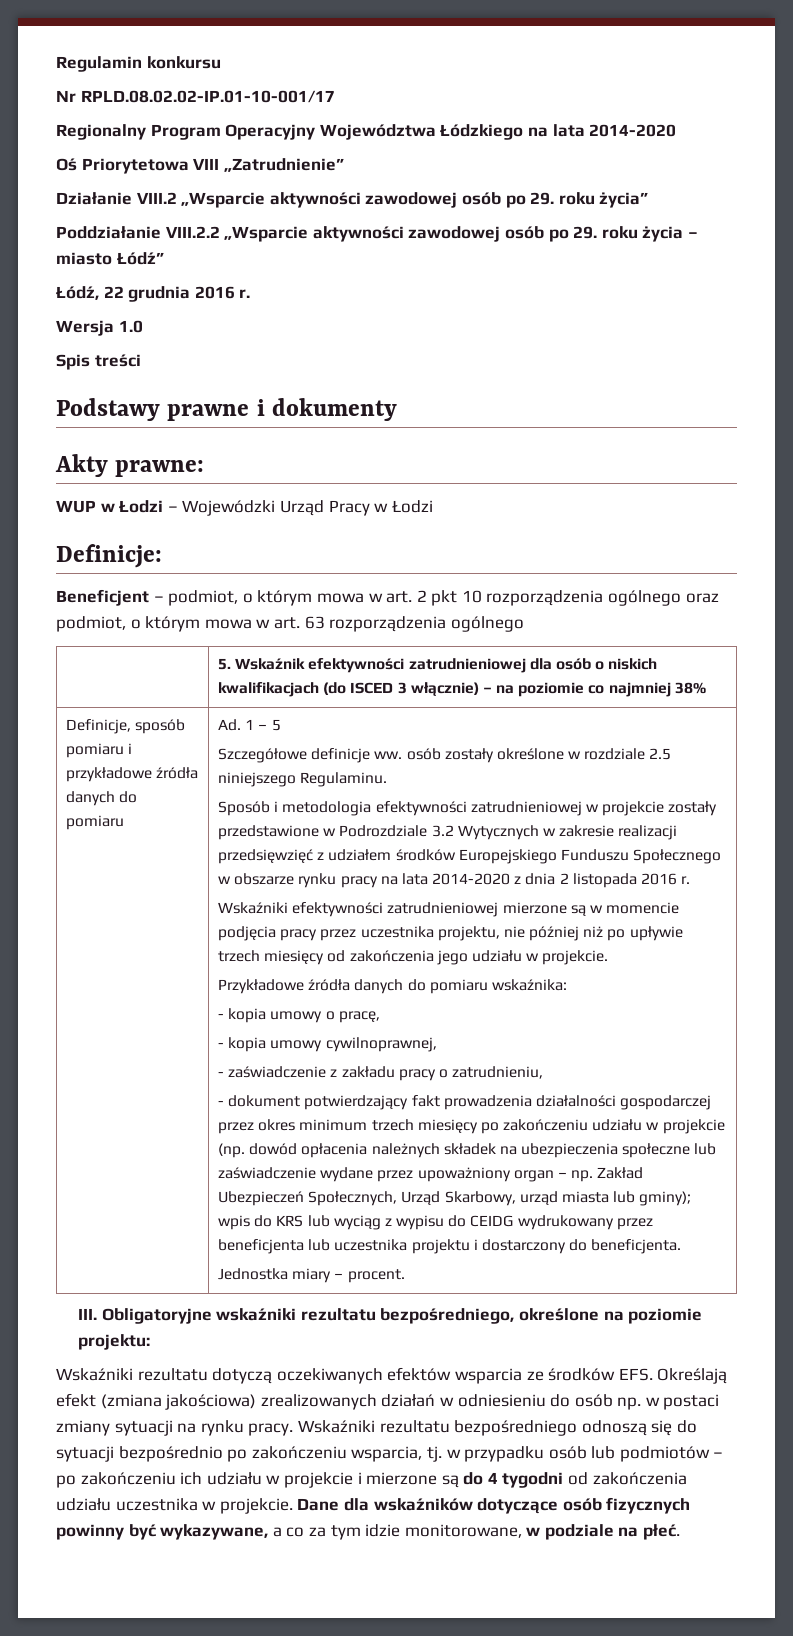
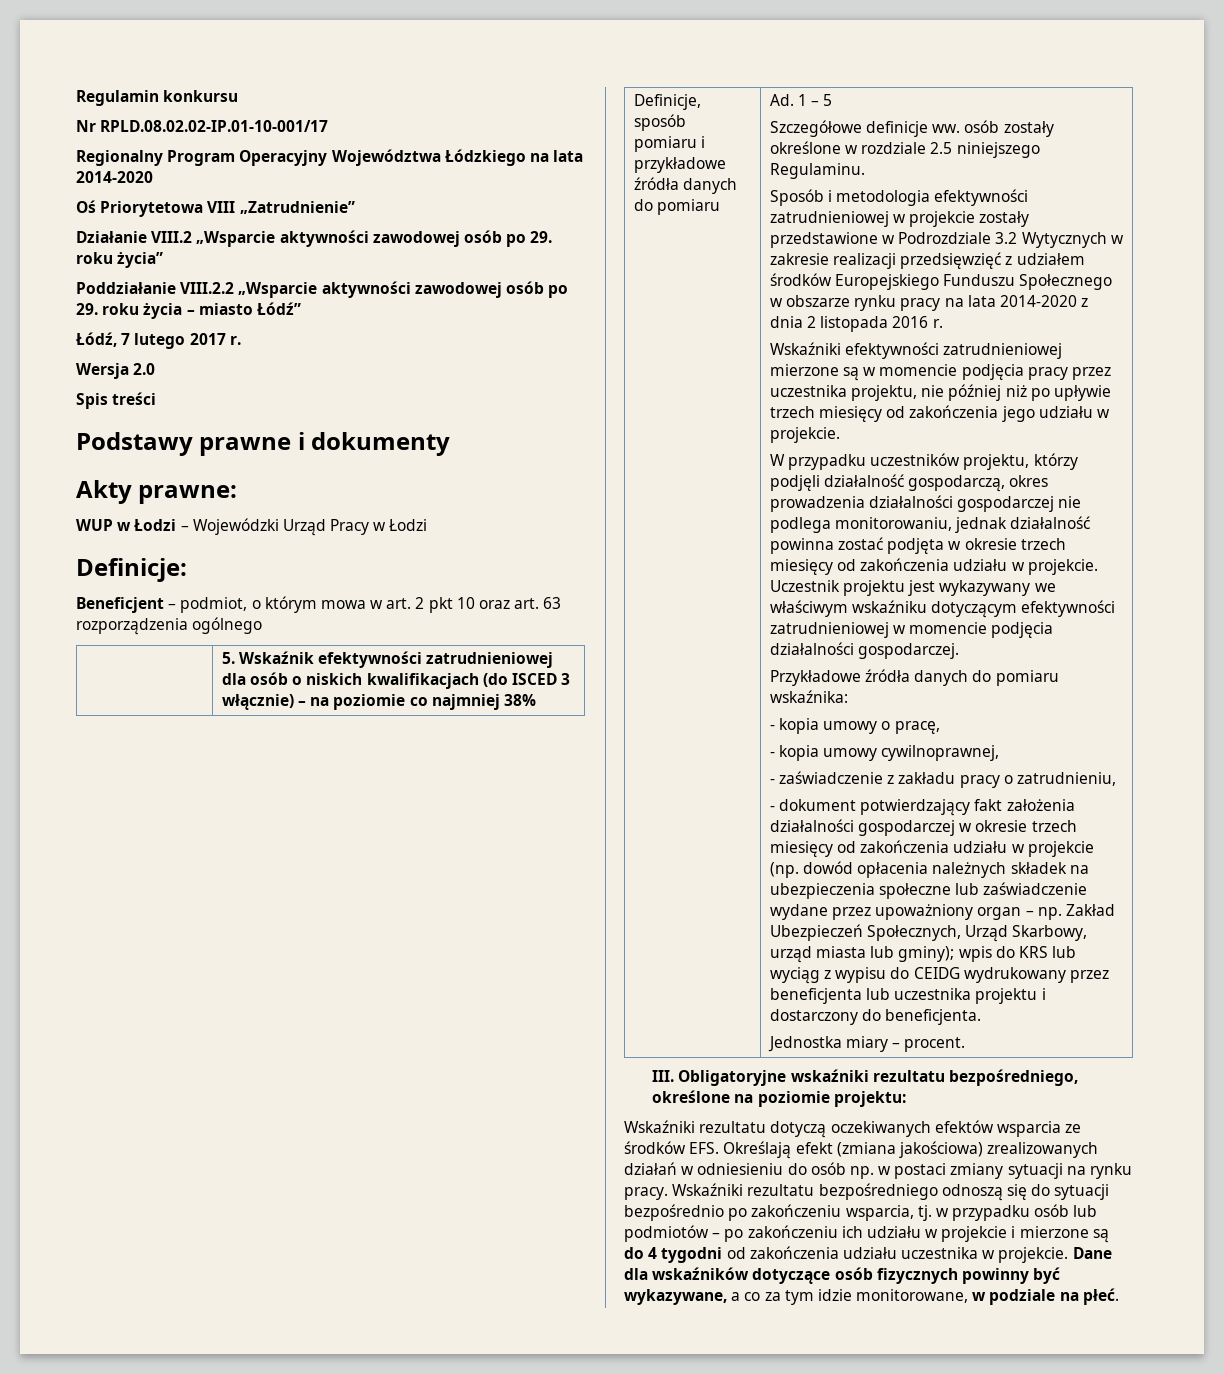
[103,286,235,302] 22 grudnia 2016 -> [121,333,226,349] 7 lutego 2017
[118,320,143,333] 1.0 -> [133,363,156,375] 2.0
[486,590,719,606] [56,616,271,632] rozporządzenia ogólnego oraz podmiot, o którym mowa w -> [479,600,511,609] oraz
(609, 957) none -> [769,453,1078,470] [769,474,1049,492] [769,495,1082,512] [769,516,1091,533] [769,537,1066,554] [769,558,1098,575] [769,580,1056,596] [769,600,1116,618] [769,622,1054,638] [769,642,959,659] // W przypadku uczestników projektu, którzy podjęli działalność gospodarczą, okres prowadzenia działalności gospodarczej nie podlega monitorowaniu, jednak działalność powinna zostać podjęta w okresie trzech miesięcy od zakończenia udziału w projekcie. Uczestnik projektu jest wykazywany we właściwym wskaźniku dotyczącym efektywności zatrudnieniowej w momencie podjęcia działalności gospodarczej.
[443,1095,712,1110] [217,1119,589,1134] prowadzenia działalności gospodarczej przez okres minimum trzech miesięcy po zakończeniu -> [1006,799,1075,811] [769,819,1077,836] [769,840,950,857] założenia działalności gospodarczej w okresie trzech miesięcy od zakończenia

